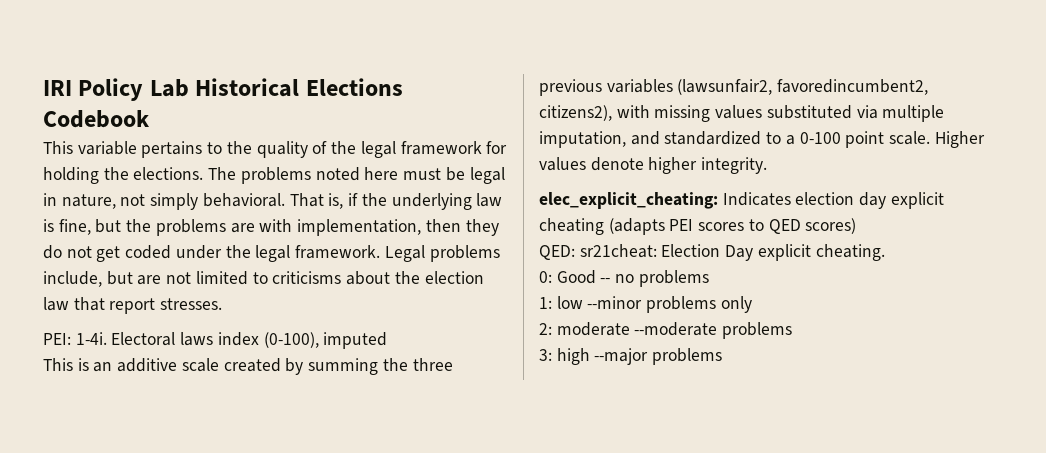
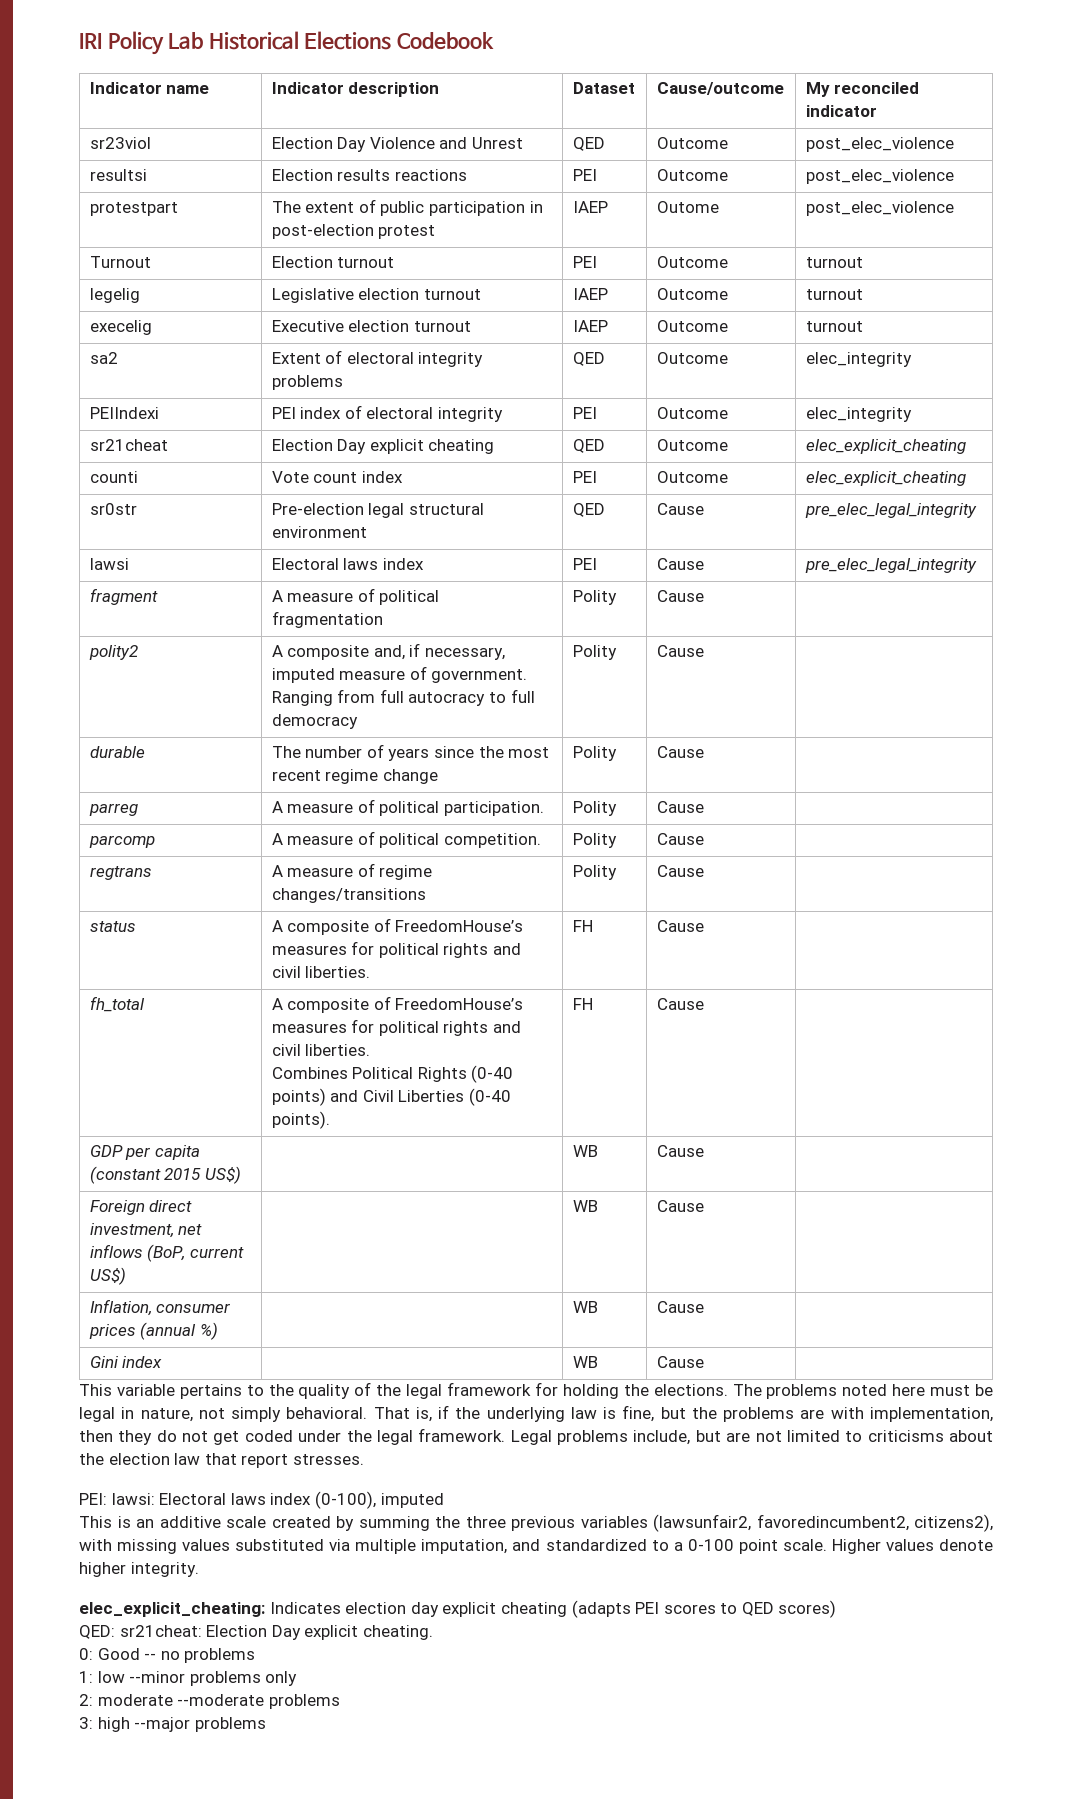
(149, 119) none -> [89,82,210,94] [271,82,440,97] [572,82,635,94] [656,82,784,95] [805,82,920,97] [805,105,877,117] [89,137,151,149] [271,137,523,152] [572,137,605,151] [656,137,728,149] [805,137,954,152] [89,169,147,181] [271,169,467,181] [572,169,597,181] [656,169,728,181] [805,169,954,184] [89,202,178,216] [271,199,543,216] [271,224,436,239] [572,201,608,213] [656,201,719,213] [805,201,954,216] [89,256,151,268] [271,256,395,268] [572,256,597,268] [656,256,728,268] [805,257,863,268] [89,288,140,303] [271,288,481,303] [572,288,608,300] [656,288,728,300] [805,289,863,300] [89,320,152,335] [271,320,471,332] [572,320,608,332] [656,320,728,332] [805,321,863,332] [89,352,118,364] [271,350,484,367] [271,375,343,390] [572,352,605,366] [656,352,728,364] [805,352,912,367] [89,407,159,419] [271,405,503,422] [572,407,597,419] [656,407,728,419] [805,407,912,422] [89,439,168,451] [271,439,495,454] [572,439,605,453] [656,439,728,451] [805,439,966,454] [89,471,138,483] [271,471,403,483] [572,471,597,483] [656,471,728,483] [805,471,966,486] [89,503,137,515] [271,503,484,518] [271,526,367,538] [572,503,605,517] [656,503,704,515] [804,503,977,518] [89,558,129,570] [271,558,424,570] [572,558,597,570] [656,558,704,570] [804,558,977,573] [89,588,158,605] [271,588,440,605] [271,611,383,628] [572,590,617,605] [656,590,704,602] [88,645,138,660] [271,643,505,660] [271,666,528,683] [271,689,535,706] [271,714,358,729] [572,645,617,660] [656,645,704,657] [89,746,145,758] [271,744,550,761] [271,769,438,784] [572,746,617,761] [656,746,704,758] [88,803,138,816] [271,799,544,816] [572,801,617,816] [656,801,704,813] [88,835,155,848] [271,831,541,848] [572,833,617,848] [656,833,704,845] [89,866,152,880] [271,863,433,880] [271,888,426,903] [572,865,617,880] [656,865,704,877] [89,921,136,932] [271,918,524,935] [271,941,521,958] [271,966,371,978] [572,920,593,932] [656,920,704,932] [89,996,145,1012] [271,996,524,1013] [271,1019,521,1036] [271,1044,371,1056] [271,1065,514,1083] [271,1088,511,1106] [271,1111,330,1129] [572,998,593,1010] [656,998,704,1010] [89,1145,200,1160] [89,1166,241,1184] [572,1145,598,1157] [656,1145,704,1157] [89,1200,193,1215] [89,1223,203,1238] [89,1244,244,1262] [89,1267,126,1285] [572,1200,598,1212] [656,1200,704,1212] [89,1299,231,1316] [88,1322,218,1340] [572,1301,598,1313] [656,1301,704,1313] [89,1356,163,1368] [572,1356,598,1368] [656,1356,704,1368] // Indicator name | Indicator description | Dataset | Cause/outcome | My reconciled indicator // sr23viol | Election Day Violence and Unrest | QED | Outcome | post_elec_violence // resultsi | Election results reactions | PEI | Outcome | post_elec_violence // protestpart | The extent of public participation in post-election protest | IAEP | Outome | post_elec_violence // Turnout | Election turnout | PEI | Outcome | turnout // legelig | Legislative election turnout | IAEP | Outcome | turnout // execelig | Executive election turnout | IAEP | Outcome | turnout // sa2 | Extent of electoral integrity problems | QED | Outcome | elec_integrity // PEIIndexi | PEI index of electoral integrity | PEI | Outcome | elec_integrity // sr21cheat | Election Day explicit cheating | QED | Outcome | elec_explicit_cheating // counti | Vote count index | PEI | Outcome | elec_explicit_cheating // sr0str | Pre-election legal structural environment | QED | Cause | pre_elec_legal_integrity // lawsi | Electoral laws index | PEI | Cause | pre_elec_legal_integrity // fragment | A measure of political fragmentation | Polity | Cause | // polity2 | A composite and, if necessary, imputed measure of government. Ranging from full autocracy to full democracy | Polity | Cause | // durable | The number of years since the most recent regime change | Polity | Cause | // parreg | A measure of political participation. | Polity | Cause | // parcomp | A measure of political competition. | Polity | Cause | // regtrans | A measure of regime changes/transitions | Polity | Cause | // status | A composite of FreedomHouse’s measures for political rights and civil liberties. | FH | Cause | // fh_total | A composite of FreedomHouse’s measures for political rights and civil liberties. // Combines Political Rights (0-40 points) and Civil Liberties (0-40 points). | FH | Cause | // GDP per capita (constant 2015 US$) | | WB | Cause | // Foreign direct investment, net inflows (BoP, current US$) | | WB | Cause | // Inflation, consumer prices (annual %) | | WB | Cause | // Gini index | | WB | Cause |
[75,332,107,345] 1-4i. -> [111,1493,155,1505] lawsi:

